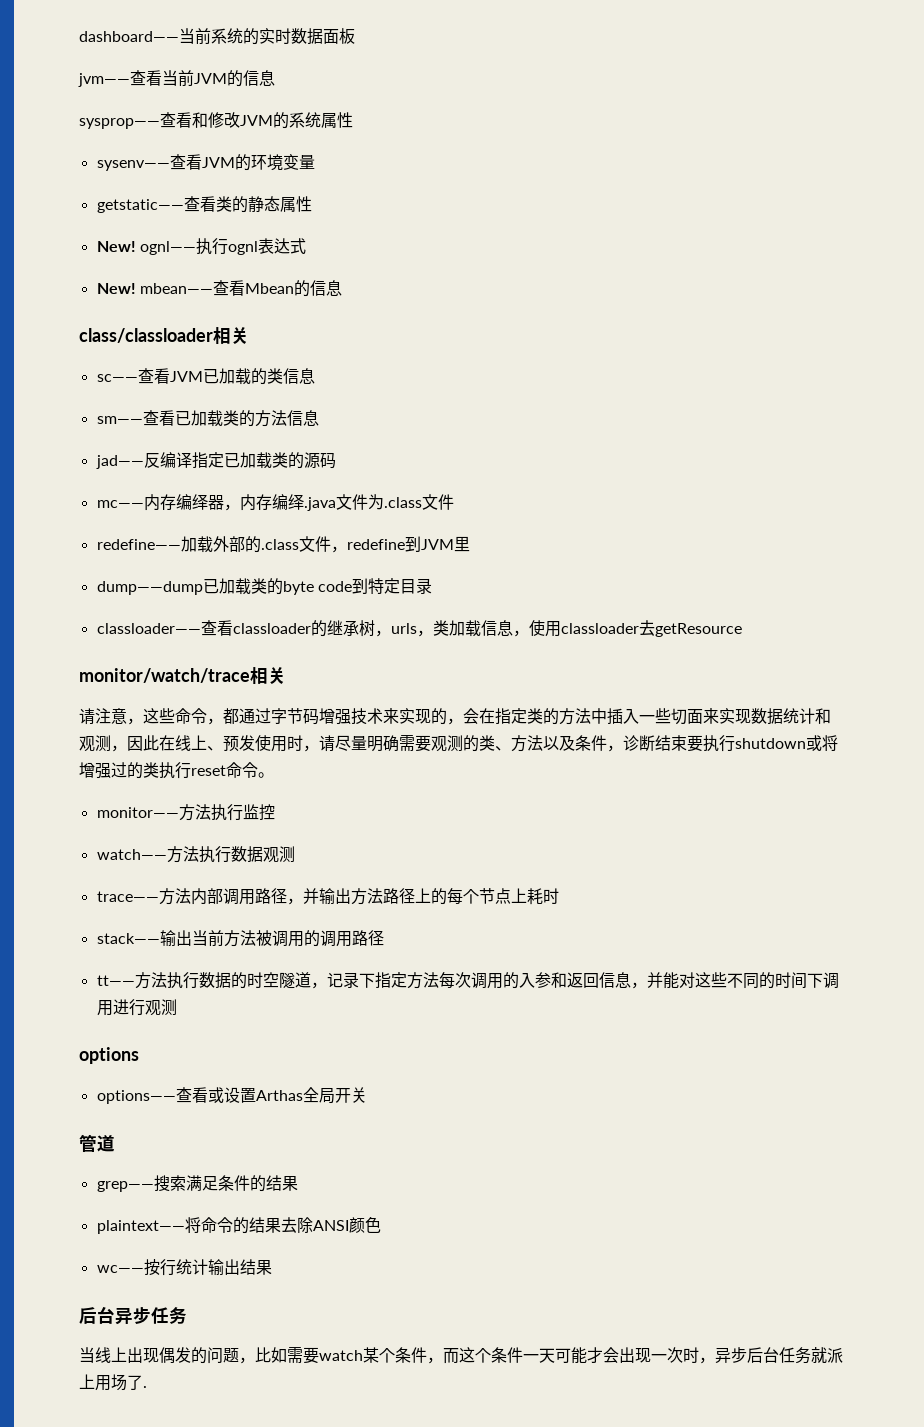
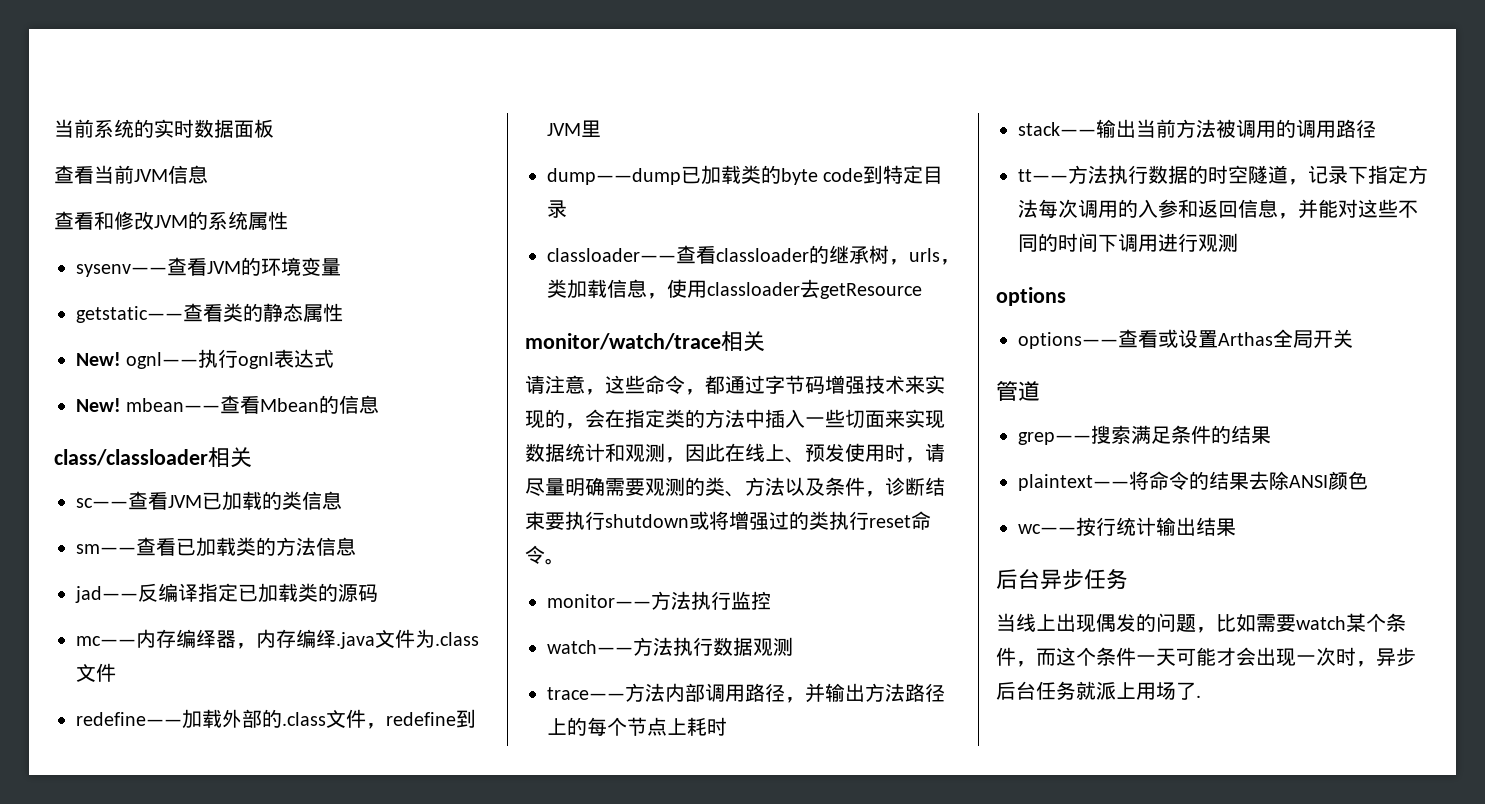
[79,31,179,42] dashboard—— -> (54, 128) none
[78,73,130,87] jvm—— -> (274, 128) none
[227,70,275,87] [79,118,160,129] 的信息 // sysprop—— -> [168,165,208,184] 信息 //

